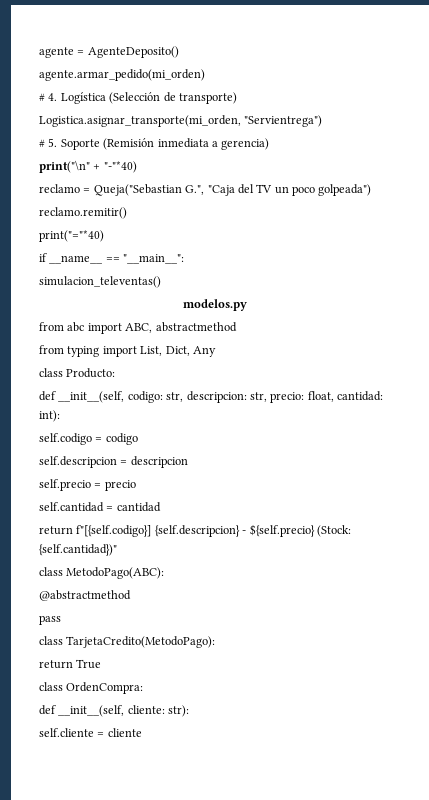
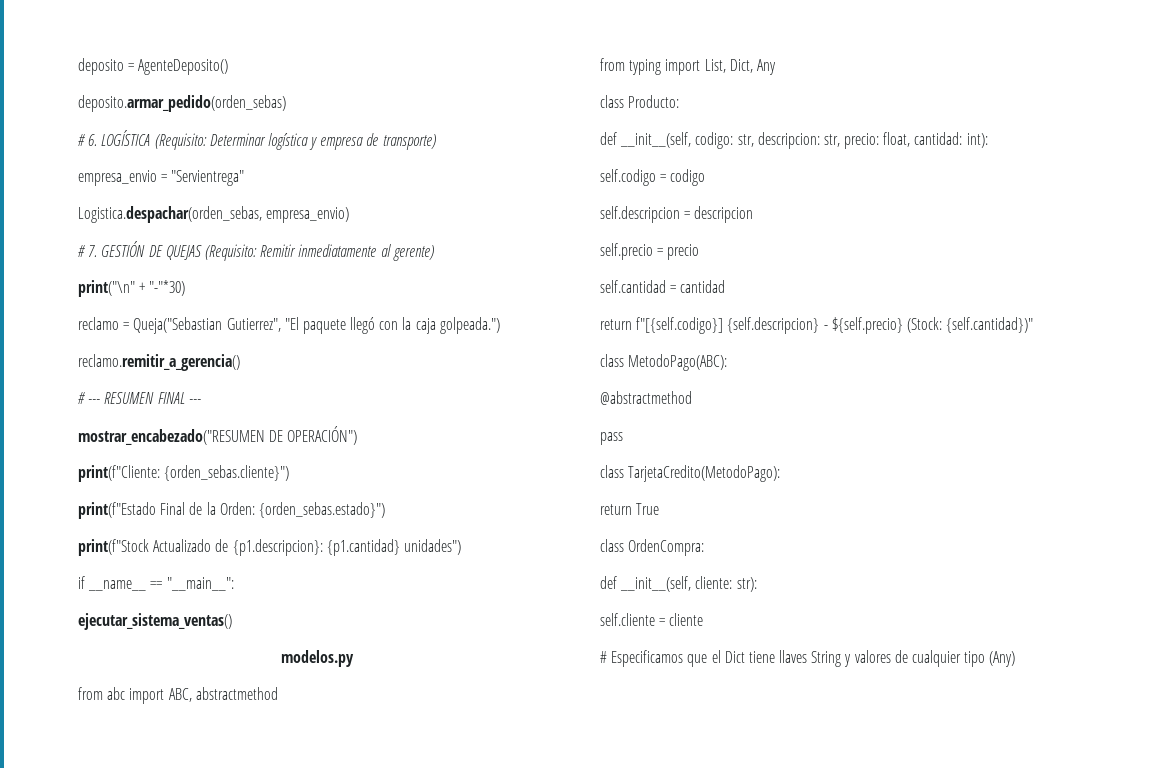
[39,47,74,58] agente -> [78,58,124,75] deposito
[39,69,205,81] [39,92,237,104] [39,115,323,127] [39,138,270,150] agente.armar_pedido(mi_orden) // # 4. Logística (Selección de transporte) // Logistica.asignar_transporte(mi_orden, "Servientrega") // # 5. Soporte (Remisión inmediata a gerencia) -> [78,95,286,112] [78,130,436,150] [78,170,245,186] [78,206,350,223] [78,241,434,261] deposito.armar_pedido(orden_sebas) // # 6. LOGÍSTICA (Requisito: Determinar logística y empresa de transporte) // empresa_envio = "Servientrega" // Logistica.despachar(orden_sebas, empresa_envio) // # 7. GESTIÓN DE QUEJAS (Requisito: Remitir inmediatamente al gerente)
[103,161,137,173] "-"*40) -> [149,280,186,296] "-"*30)
[185,184,372,196] [39,207,127,219] [39,230,104,242] G.", "Caja del TV un poco golpeada") // reclamo.remitir() // print("="*40) -> [226,317,500,334] [78,354,240,371] [78,392,201,404] [78,426,358,445] [78,465,290,482] [78,502,385,519] [78,539,461,556] Gutierrez", "El paquete llegó con la caja golpeada.") // reclamo.remitir_a_gerencia() // # --- RESUMEN FINAL --- // mostrar_encabezado("RESUMEN DE OPERACIÓN") // print(f"Cliente: {orden_sebas.cliente}") // print(f"Estado Final de la Orden: {orden_sebas.estado}") // print(f"Stock Actualizado de {p1.descripcion}: {p1.cantidad} unidades")
[39,276,161,288] simulacion_televentas() -> [78,613,232,630] ejecutar_sistema_ventas()
(142, 732) none -> [600,650,1016,667] // # Especificamos que el Dict tiene llaves String y valores de cualquier tipo (Any)

